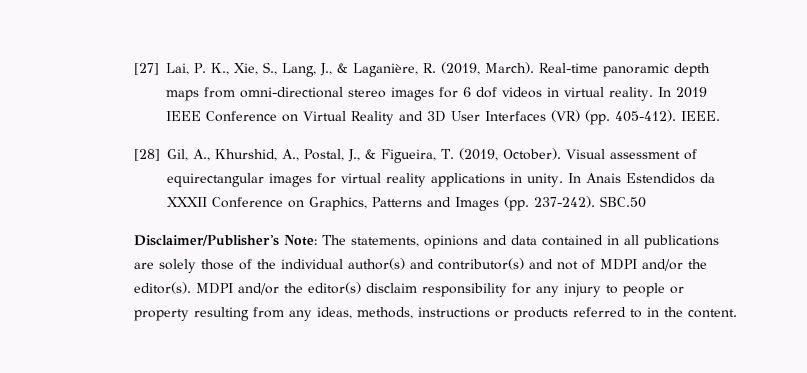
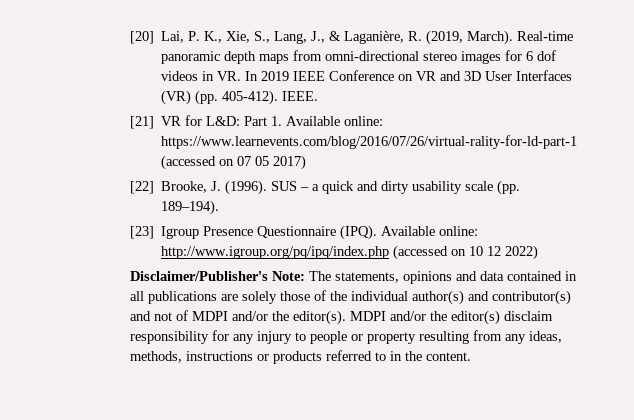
[133,63,159,75] [27] -> [129,31,154,44] [20]
[563,87,653,101] virtual reality. -> [216,71,241,81] VR.
[302,111,394,125] Virtual Reality -> [415,71,436,81] VR
[133,148,697,163] [166,173,715,187] [166,196,646,211] [28] Gil, A., Khurshid, A., Postal, J., & Figueira, T. (2019, October). Visual assessment of equirectangular images for virtual reality applications in unity. In Anais Estendidos da XXXII Conference on Graphics, Patterns and Images (pp. 237-242). SBC.50 -> [129,115,383,129] [160,135,577,149] [160,155,306,170] [129,180,520,195] [160,200,219,215] [129,225,478,240] [160,245,538,260] [21] VR for L&D: Part 1. Available online: https://www.learnevents.com/blog/2016/07/26/virtual-rality-for-ld-part-1 (accessed on 07 05 2017) // [22] Brooke, J. (1996). SUS – a quick and dirty usability scale (pp. 189–194). // [23] Igroup Presence Questionnaire (IPQ). Available online: http://www.igroup.org/pq/ipq/index.php (accessed on 10 12 2022)

